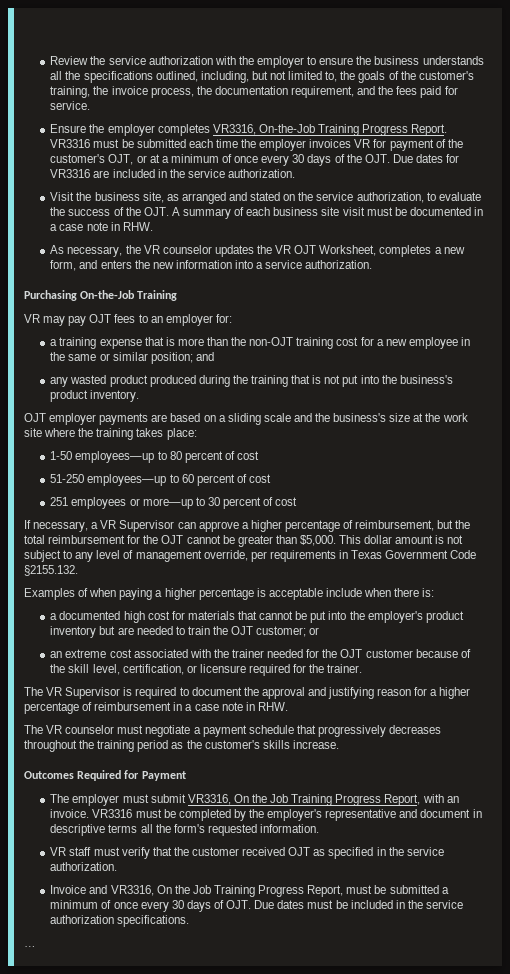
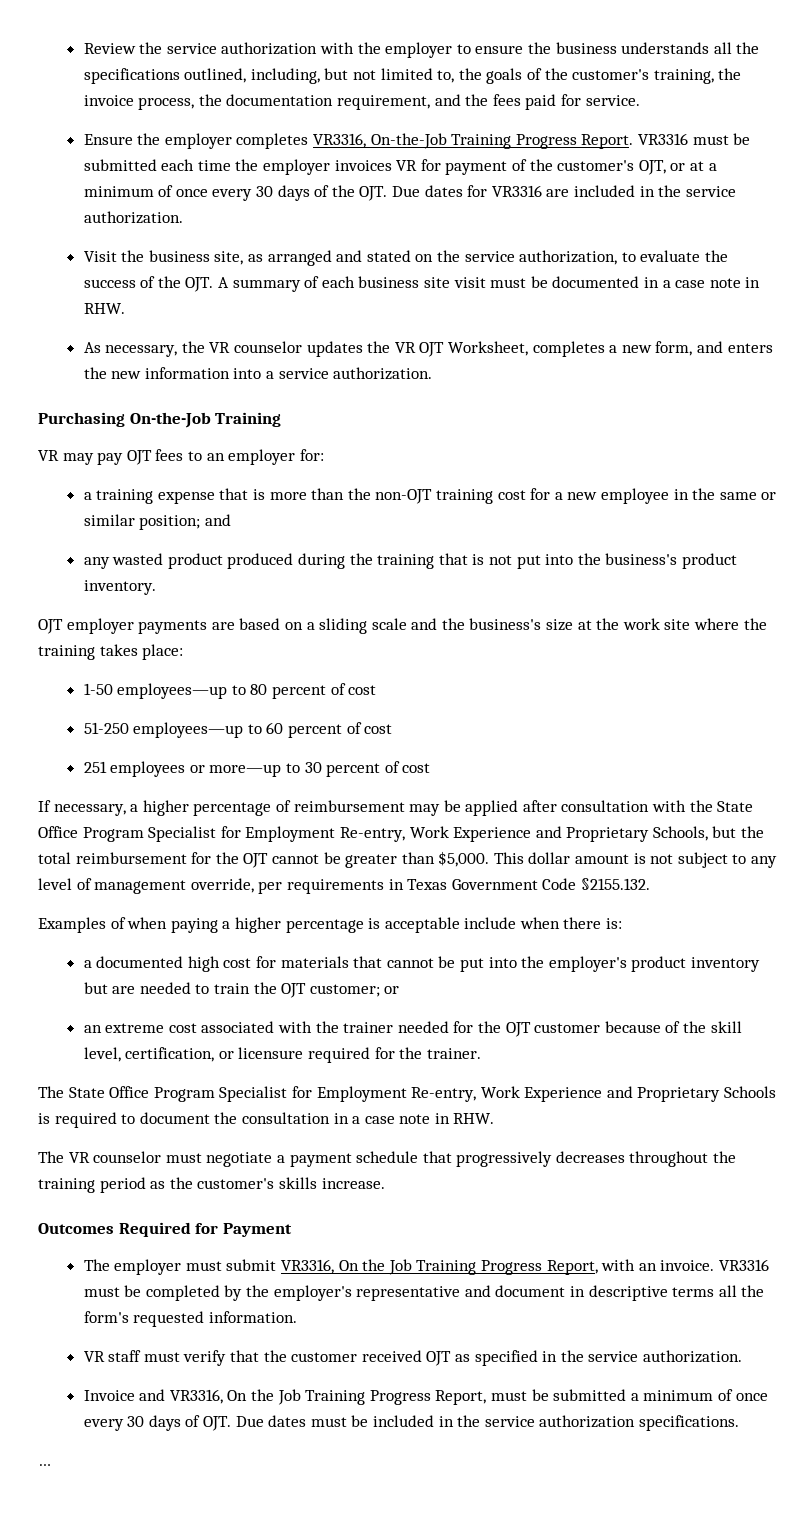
[100,520,435,532] VR Supervisor can approve a higher percentage of reimbursement, -> [142,800,754,816] [38,826,708,842] higher percentage of reimbursement may be applied after consultation with the State Office Program Specialist for Employment Re-entry, Work Experience and Proprietary Schools,
[46,687,121,699] VR Supervisor -> [68,1086,777,1102] State Office Program Specialist for Employment Re-entry, Work Experience and Proprietary Schools
[261,687,471,699] [24,702,172,714] approval and justifying reason for a higher percentage of reimbursement -> [241,1112,330,1124] consultation

